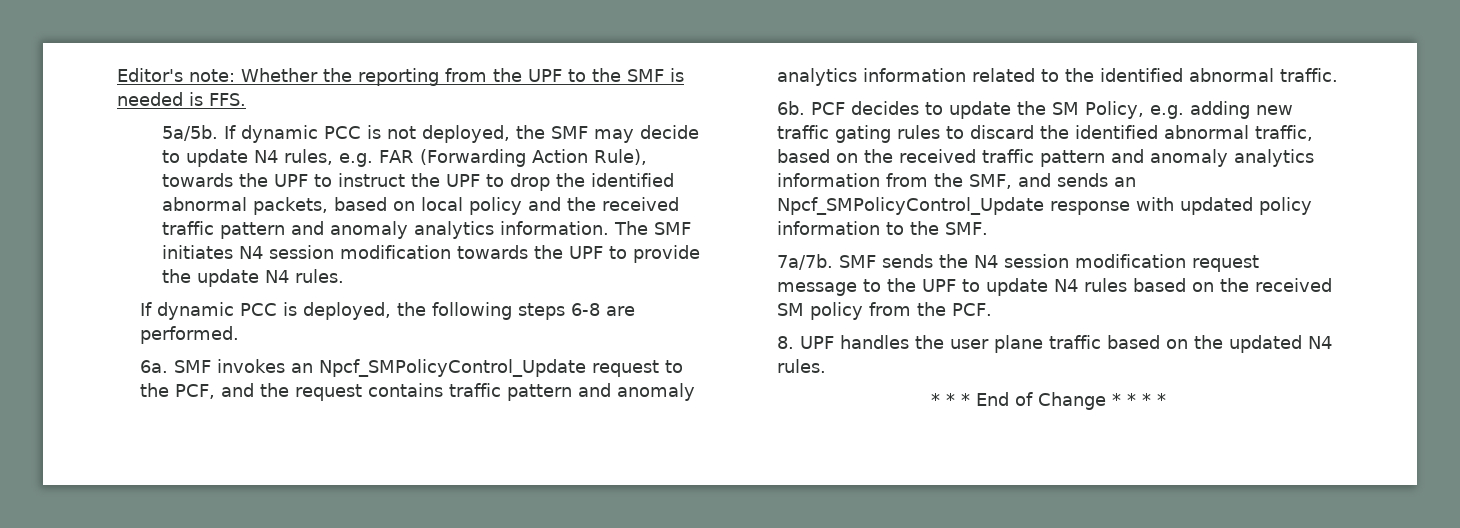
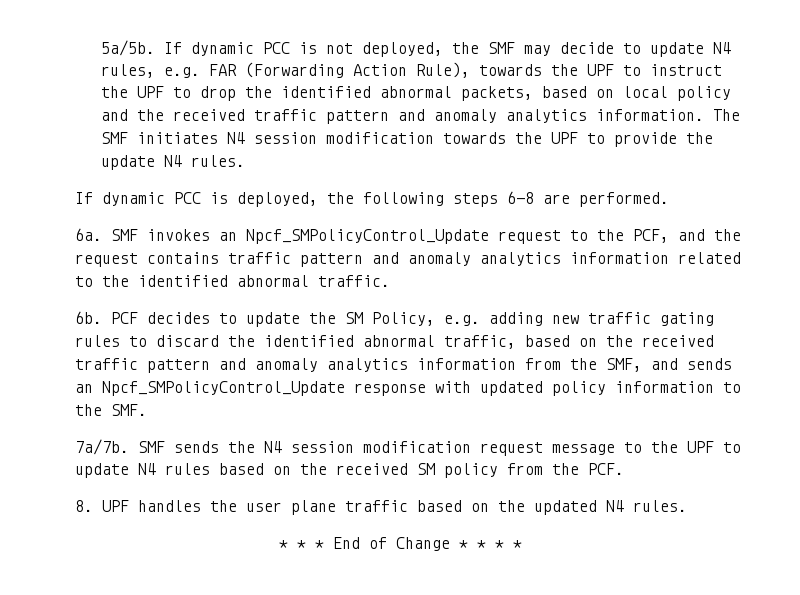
[117,68,684,86] [117,92,246,106] Editor's note: Whether the reporting from the UPF to the SMF is needed is FFS. // -> (100, 48) none

